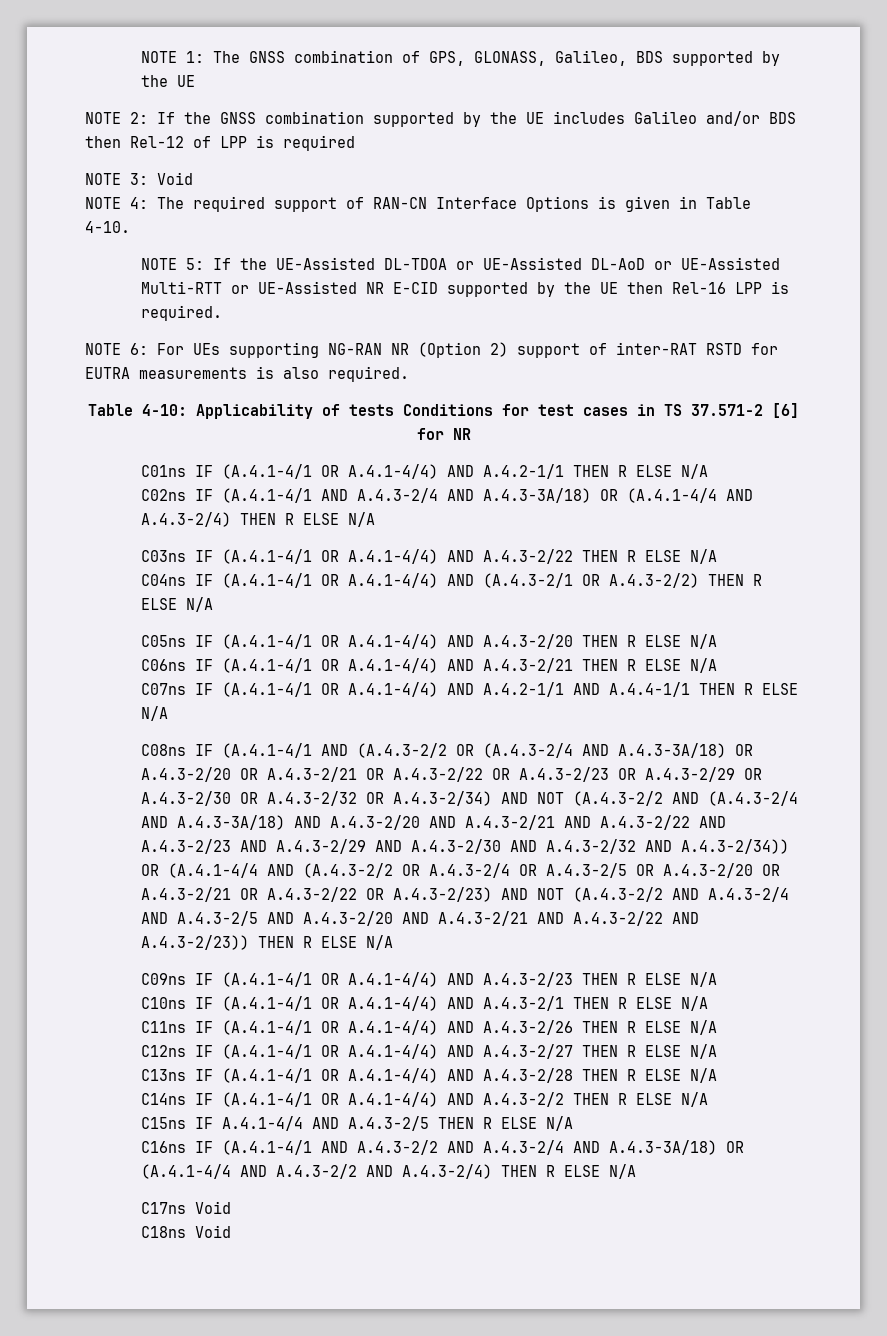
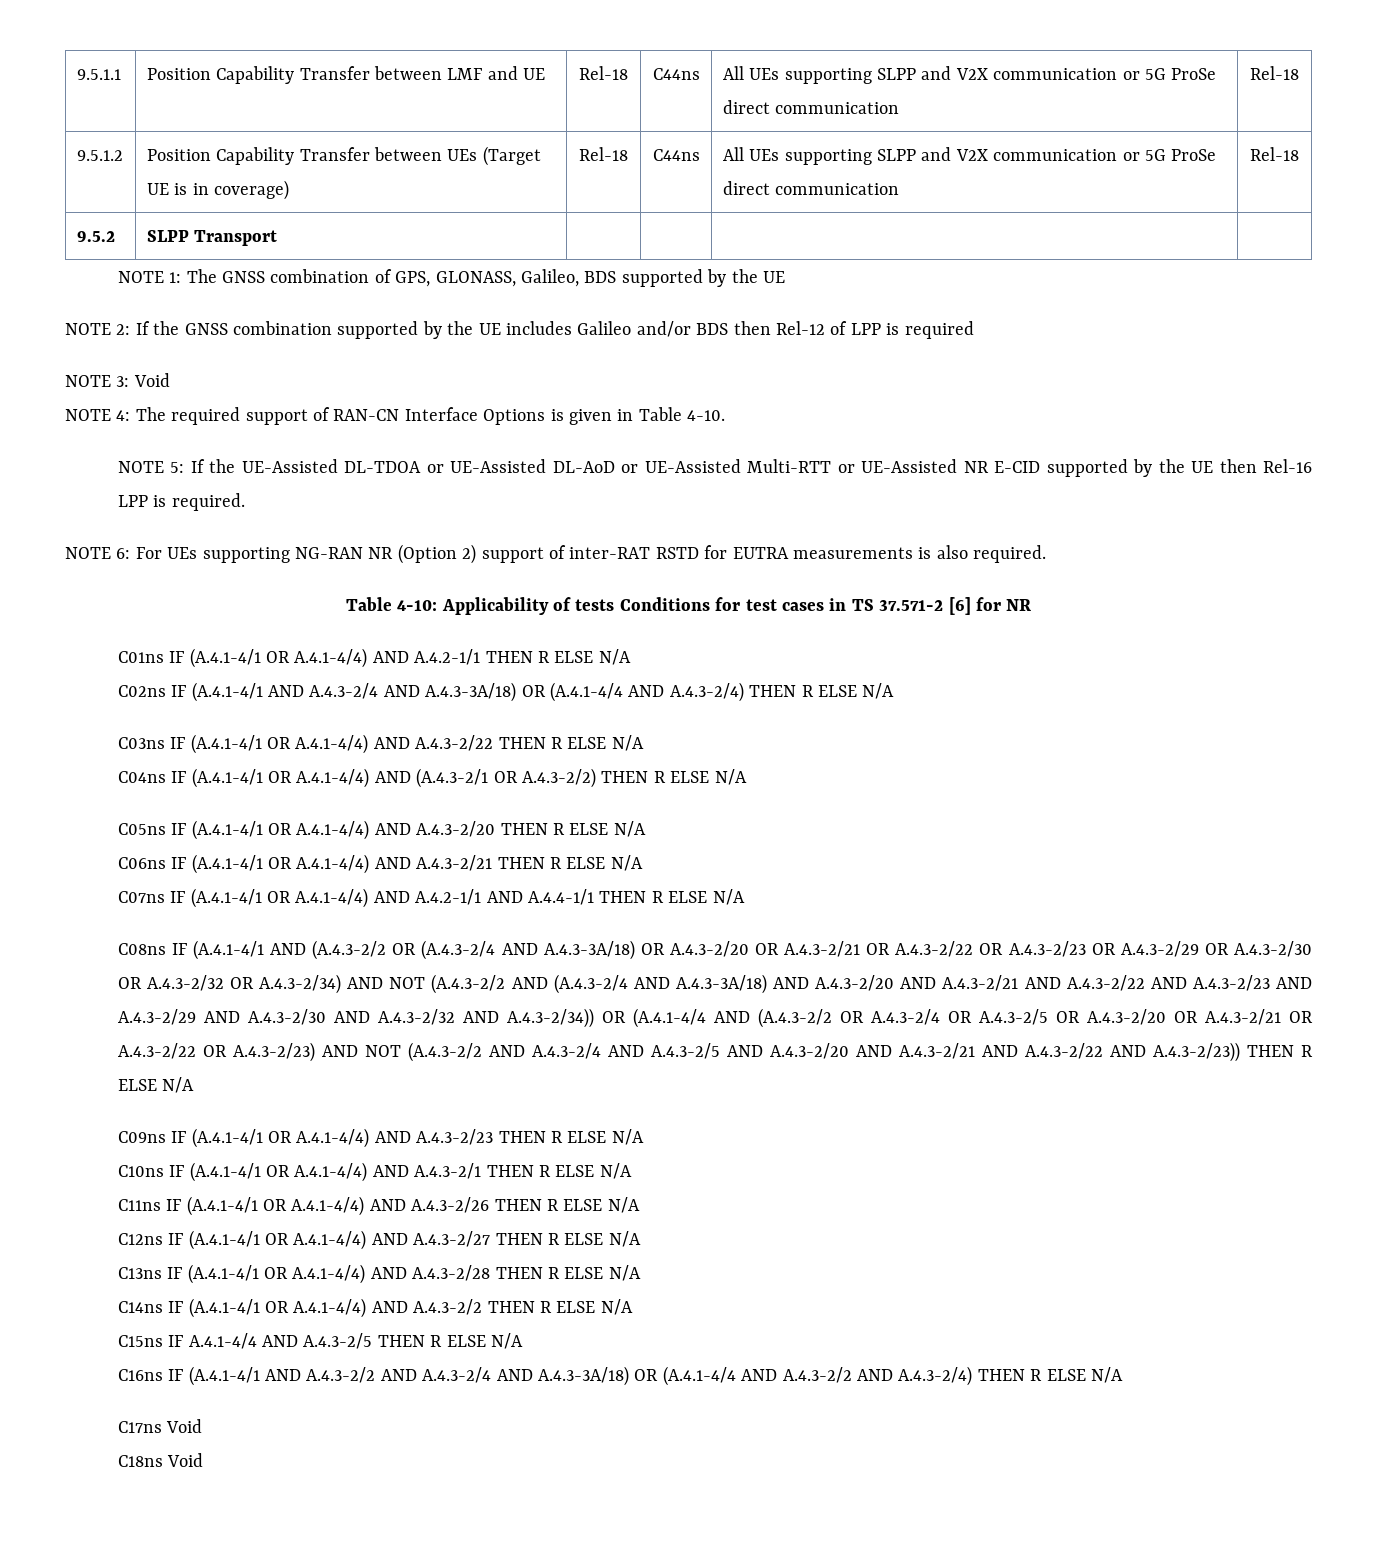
(141, 57) none -> [76,69,121,80] [146,66,546,84] [579,66,628,80] [652,68,700,80] [722,66,1217,84] [722,100,900,114] [1250,66,1299,80] [76,150,123,161] [146,146,541,166] [146,180,289,200] [579,147,628,161] [652,149,700,161] [722,147,1217,165] [722,181,900,195] [1250,147,1299,161] [76,231,115,242] [146,230,278,246] 9.5.1.1 | Position Capability Transfer between LMF and UE | Rel-18 | C44ns | All UEs supporting SLPP and V2X communication or 5G ProSe direct communication | Rel-18 // 9.5.1.2 | Position Capability Transfer between UEs (Target UE is in coverage) | Rel-18 | C44ns | All UEs supporting SLPP and V2X communication or 5G ProSe direct communication | Rel-18 // 9.5.2 | SLPP Transport | | | | //

